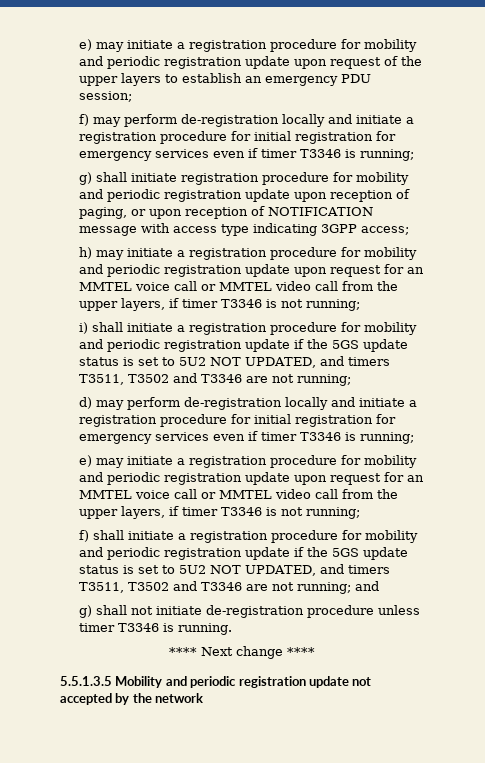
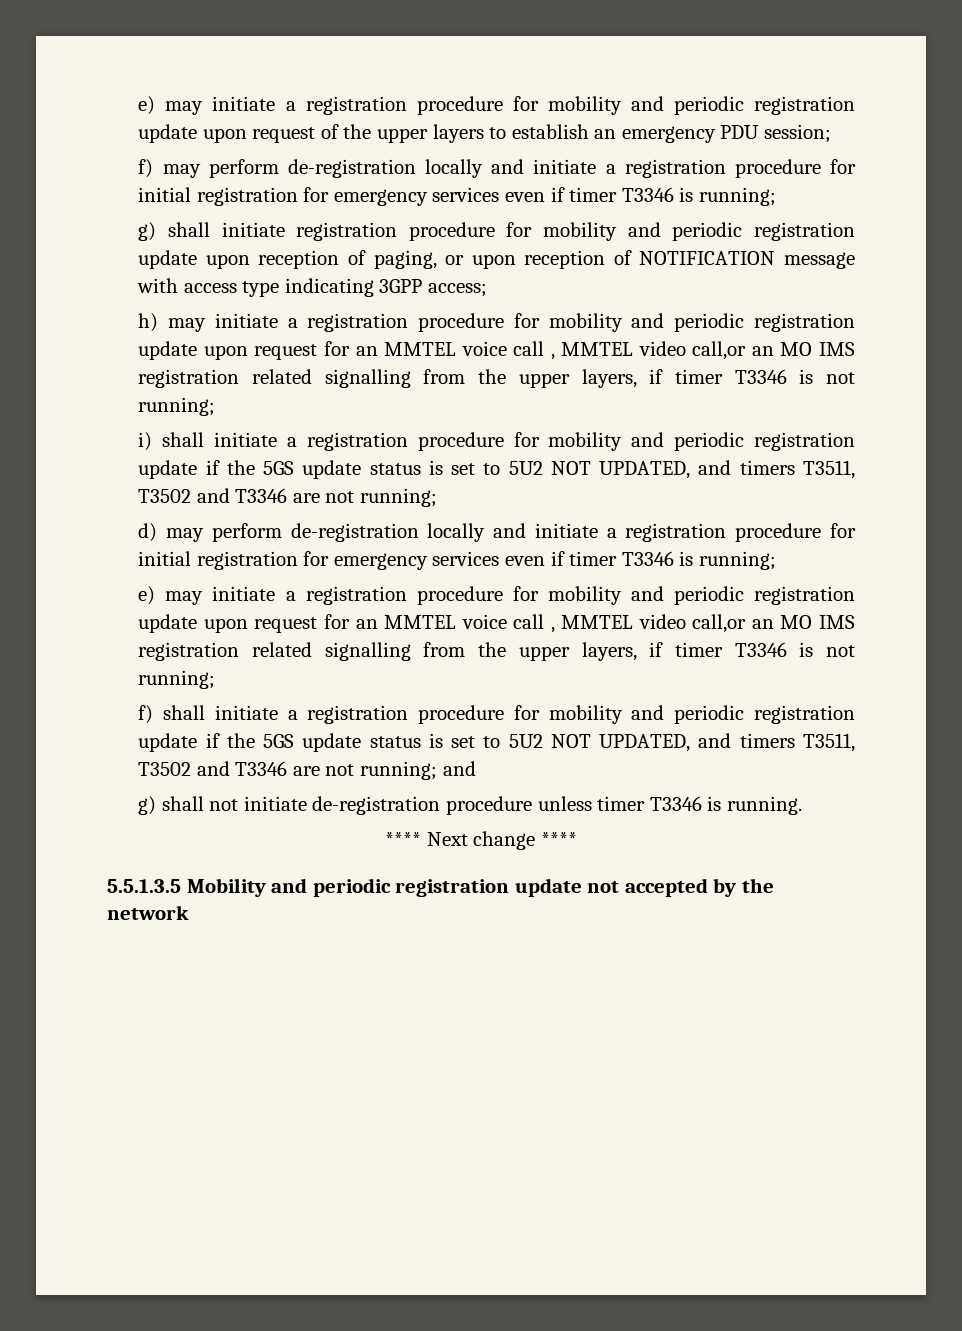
[200,281,338,291] or MMTEL video call -> [550,341,855,360] [138,369,411,388] , MMTEL video call,or an MO IMS registration related signalling
[200,489,338,499] or MMTEL video call -> [550,614,855,633] [138,642,411,661] , MMTEL video call,or an MO IMS registration related signalling

